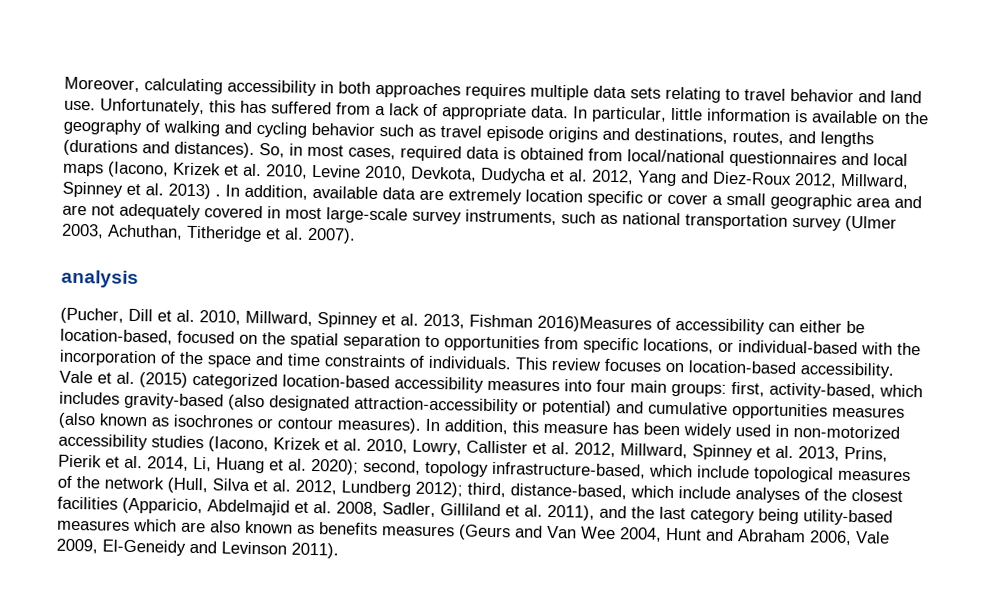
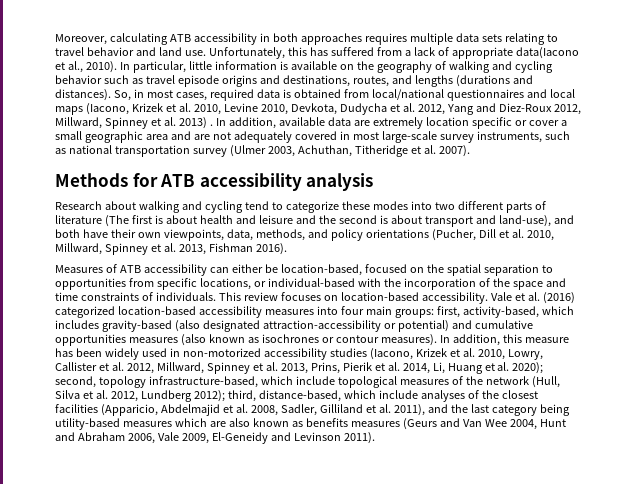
(223, 86) none -> [169,34,191,42] ATB
[531,105,569,119] data. -> [515,47,579,59] [55,61,117,73] data(Iacono et al., 2010).
[61,269,139,289] analysis // -> [55,173,374,191] [55,201,546,213] [55,215,574,227] [55,229,429,241] Methods for ATB accessibility analysis // Research about walking and cycling tend to categorize these modes into two different parts of literature (The first is about health and leisure and the second is about transport and land-use), and both have their own viewpoints, data, methods, and policy orientations
[537,315,671,333] 2016)Measures of -> [255,243,287,255] [55,264,141,273] 2016). // Measures of ATB
[139,372,188,388] (2015) -> [542,292,575,304] (2016)

